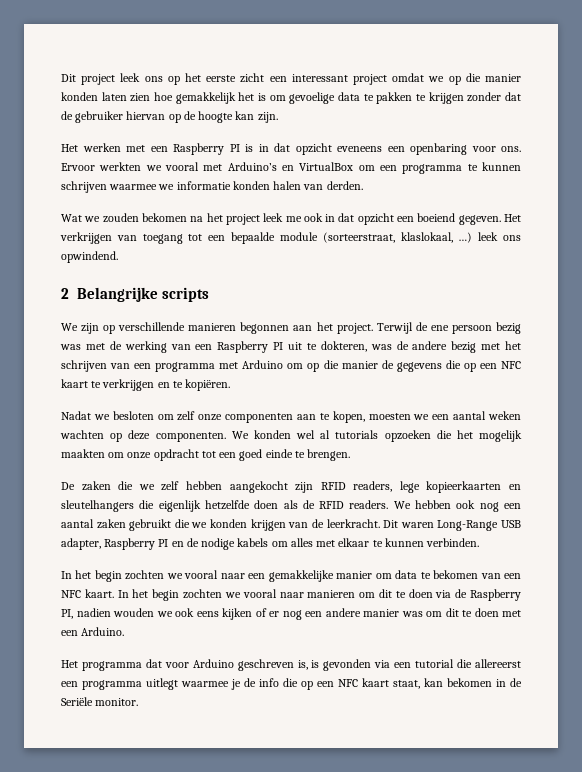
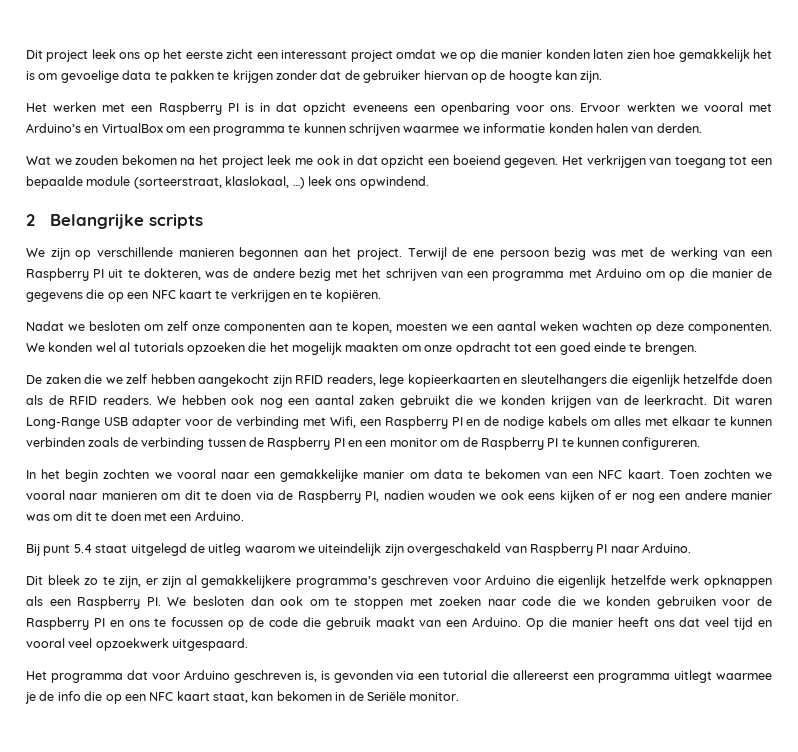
[61,538,101,550] adapter, -> [131,416,381,429] adapter voor de verbinding met Wifi, een
[426,538,480,547] verbinden. -> [26,437,701,450] verbinden zoals de verbinding tussen de Raspberry PI en een monitor om de Raspberry PI te kunnen configureren.
[117,589,180,601] In het begin -> [668,470,699,479] Toen
(125, 631) none -> [26,543,691,556] [26,575,772,588] [26,596,773,609] [26,617,772,630] [26,638,249,651] // Bij punt 5.4 staat uitgelegd de uitleg waarom we uiteindelijk zijn overgeschakeld van Raspberry PI naar Arduino. // Dit bleek zo te zijn, er zijn al gemakkelijkere programma’s geschreven voor Arduino die eigenlijk hetzelfde werk opknappen als een Raspberry PI. We besloten dan ook om te stoppen met zoeken naar code die we konden gebruiken voor de Raspberry PI en ons te focussen op de code die gebruik maakt van een Arduino. Op die manier heeft ons dat veel tijd en vooral veel opzoekwerk uitgespaard.

